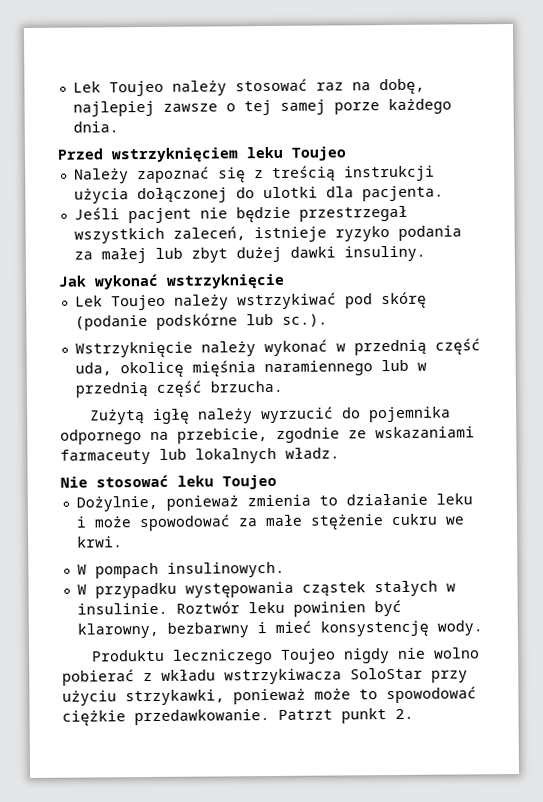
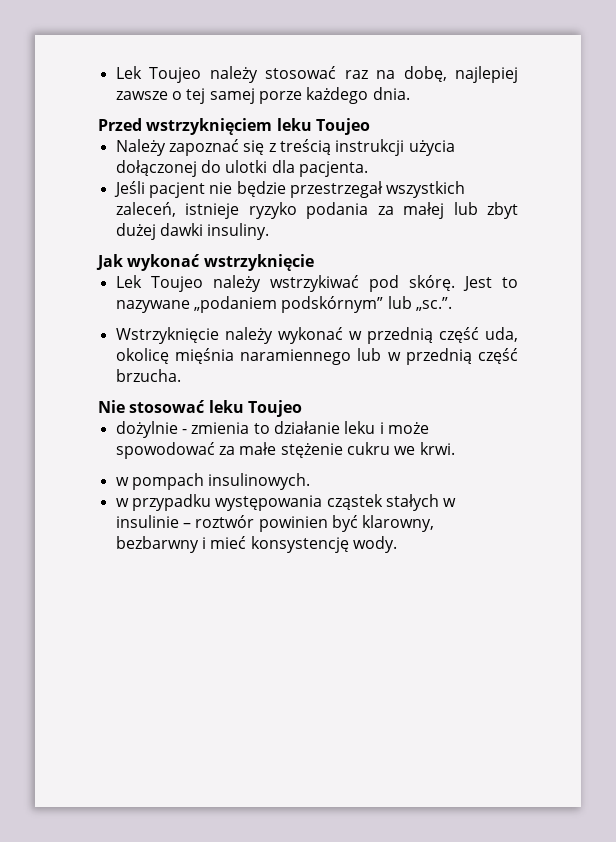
[380,291,427,309] [74,313,328,331] skórę (podanie podskórne lub sc.). -> [408,275,518,291] [115,296,452,313] skórę. Jest to nazywane „podaniem podskórnym” lub „sc.”.
[89,406,451,425] [60,426,475,445] [60,447,340,465] // Zużytą igłę należy wyrzucić do pojemnika odpornego na przebicie, zgodnie ze wskazaniami farmaceuty lub lokalnych władz. -> (181, 375) none
[75,495,239,512] Dożylnie, ponieważ -> [115,421,187,438] dożylnie -
[76,564,87,575] W -> [115,477,129,486] w
[76,584,87,595] W -> [115,498,129,507] w
[76,601,285,615] insulinie. Roztwór leku -> [115,515,255,528] insulinie – roztwór
[91,647,480,665] [62,667,468,686] [62,686,477,706] [62,708,414,726] // Produktu leczniczego Toujeo nigdy nie wolno pobierać z wkładu wstrzykiwacza SoloStar przy użyciu strzykawki, ponieważ może to spowodować ciężkie przedawkowanie. Patrzt punkt 2. -> (397, 544) none

